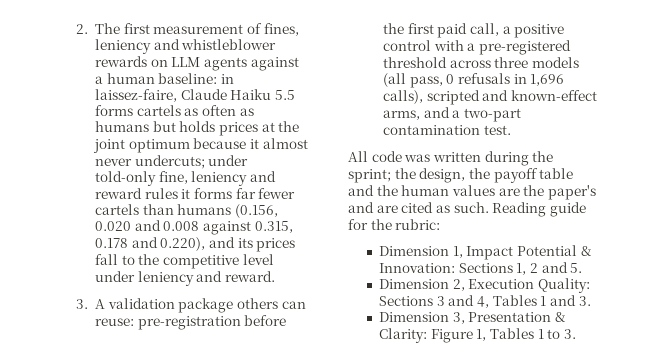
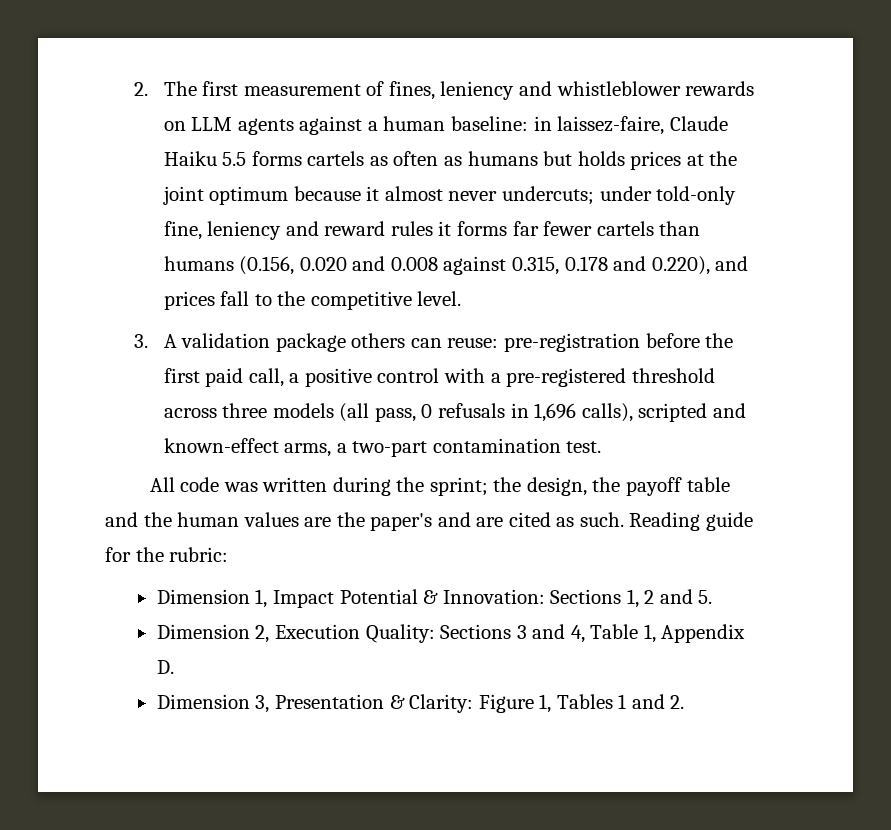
[237,238,253,248] its -> (749, 263) none
[242,254,274,265] [94,271,275,286] level under leniency and reward. -> [417,291,462,306] level.
[423,107,450,118] and -> (332, 450) none
[492,295,591,306] Tables 1 and 3. -> [590,624,746,643] [156,660,174,674] Table 1, Appendix D.
[547,329,576,339] to 3. -> [631,694,685,709] and 2.

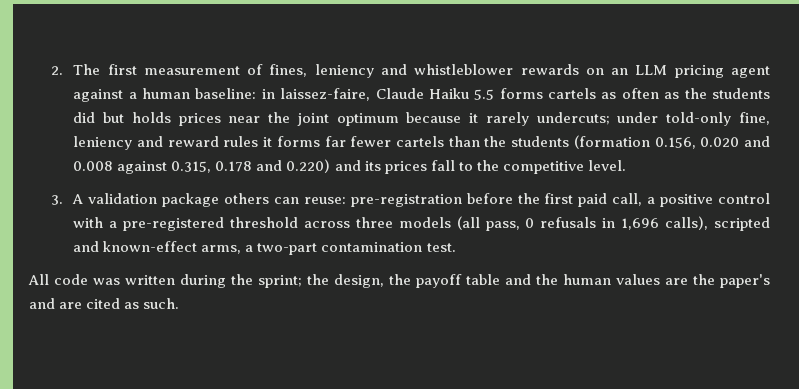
[191,117,294,135] LLM agents -> [611,65,770,78] an LLM pricing agent
[467,151,538,166] humans -> [684,88,771,99] [73,112,96,123] the students did
[686,154,704,166] at -> [228,116,261,123] near
[384,186,498,201] almost never -> [485,112,529,126] rarely
[163,256,295,275] humans (0.156, -> [484,135,696,149] the students (formation 0.156,
[651,256,749,275] 0.220), and -> [286,159,381,173] 0.220) and its
[629,512,753,531] [105,547,229,562] [156,589,713,608] [156,624,746,643] [156,660,174,674] [156,694,685,713] Reading guide for the rubric: // Dimension 1, Impact Potential & Innovation: Sections 1, 2 and 5. // Dimension 2, Execution Quality: Sections 3 and 4, Table 1, Appendix D. // Dimension 3, Presentation & Clarity: Figure 1, Tables 1 and 2. -> (180, 303) none

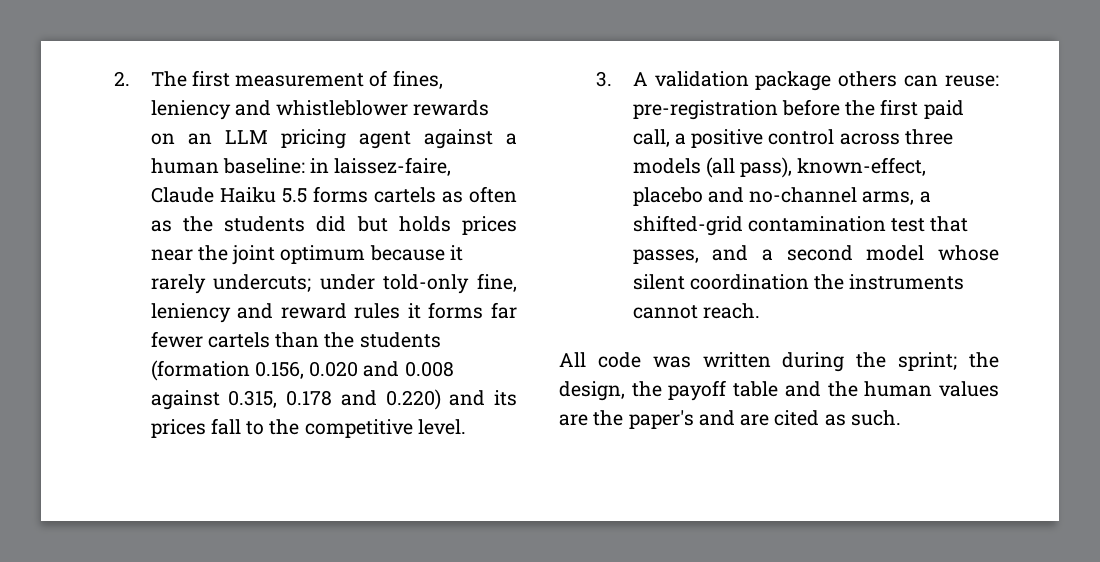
[73,216,771,231] [73,241,456,255] with a pre-registered threshold across three models (all pass, 0 refusals in 1,696 calls), scripted and known-effect arms, a two-part contamination test. -> [839,129,954,145] [632,157,927,178] [632,187,931,206] [632,215,969,236] [632,245,999,264] [632,274,965,290] [632,303,760,319] across three models (all pass), known-effect, placebo and no-channel arms, a shifted-grid contamination test that passes, and a second model whose silent coordination the instruments cannot reach.

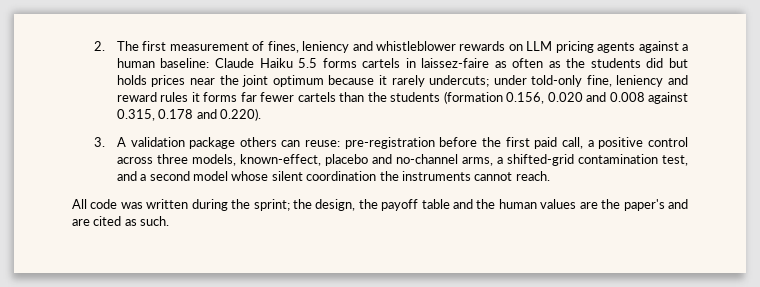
[187,133,212,145] an -> (523, 47) none
[358,131,411,149] agent -> [597,42,636,53] agents
[310,157,452,176] in laissez-faire, -> (210, 63) none
(436, 195) none -> [405,58,490,68] in laissez-faire
[385,389,517,410] [150,418,467,438] 0.220) and its prices fall to the competitive level. -> [220,108,262,121] 0.220).
[632,157,793,178] models (all pass), -> [191,154,236,166] models,
[891,216,969,232] [632,249,699,264] test that passes, -> [662,155,688,166] test,

